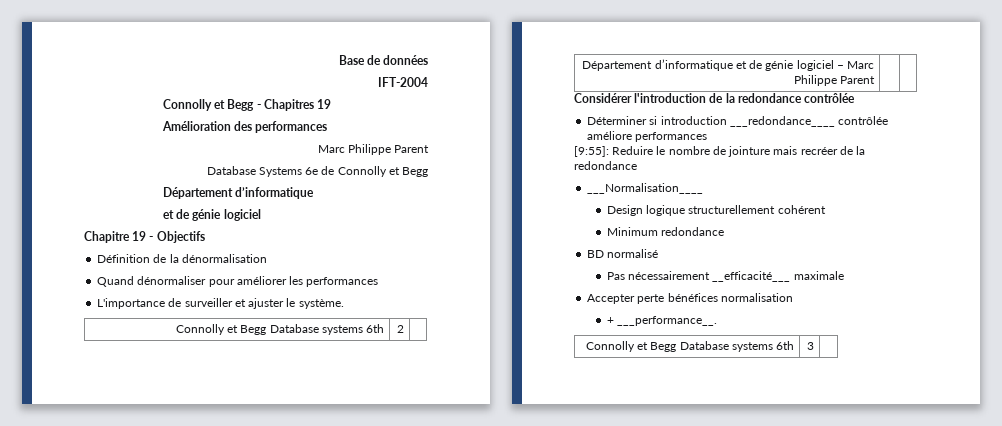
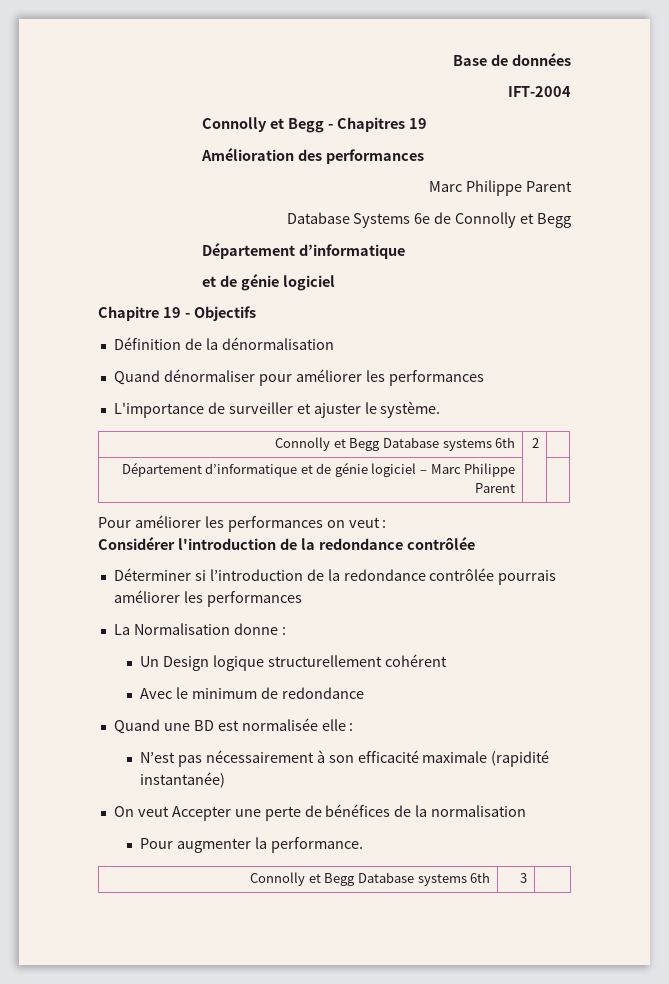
(876, 80) none -> [98,515,387,532] // Pour améliorer les performances on veut :
[660,116,889,127] [587,131,708,142] [574,146,866,157] [574,161,637,170] [587,183,704,194] [606,205,826,216] [606,227,725,236] [587,249,659,258] [606,271,844,282] [587,293,793,304] [606,316,718,326] introduction ___redondance____ contrôlée améliore performances // [9:55]: Reduire le nombre de jointure mais recréer de la redondance // ___Normalisation____ // Design logique structurellement cohérent // Minimum redondance // BD normalisé // Pas nécessairement __efficacité___ maximale // Accepter perte bénéfices normalisation // + ___performance__. -> [209,568,557,585] [113,590,302,607] [113,623,286,635] [139,654,447,671] [139,687,364,699] [113,718,354,734] [139,750,550,767] [139,772,225,788] [113,804,527,821] [139,837,363,853] l’introduction de la redondance contrôlée pourrais améliorer les performances // La Normalisation donne : // Un Design logique structurellement cohérent // Avec le minimum de redondance // Quand une BD est normalisée elle : // N’est pas nécessairement à son efficacité maximale (rapidité instantanée) // On veut Accepter une perte de bénéfices de la normalisation // Pour augmenter la performance.

